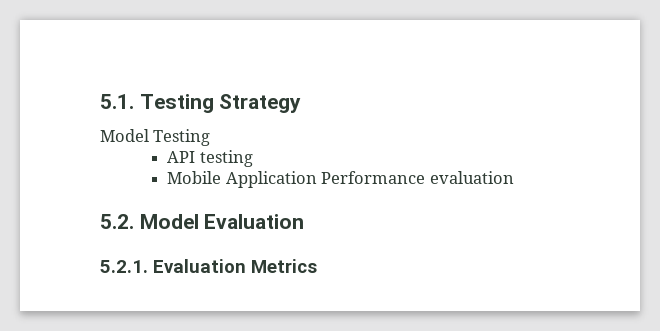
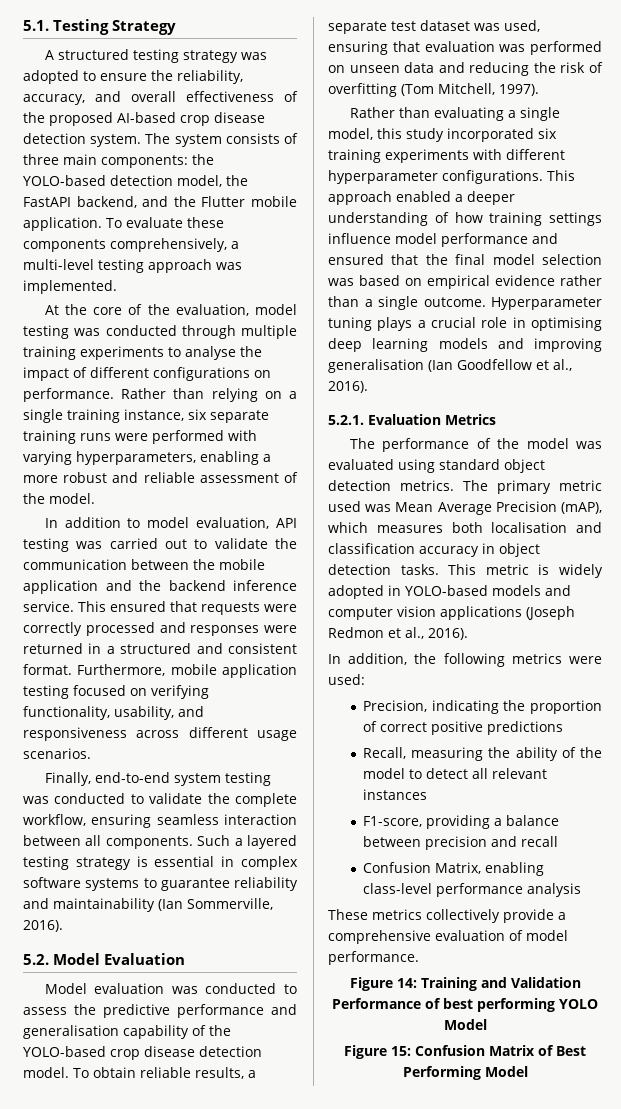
[100,129,211,146] [167,150,253,167] [167,171,514,188] [100,214,305,229] [100,259,317,273] Model Testing // API testing // Mobile Application Performance evaluation // 5.2. Model Evaluation // 5.2.1. Evaluation Metrics -> [44,49,267,63] [23,70,243,84] [23,91,298,105] [23,112,265,126] [23,133,298,147] [23,154,214,168] [23,175,248,187] [23,196,297,208] [23,217,224,231] [23,238,239,252] [23,259,242,273] [23,280,117,294] [44,304,297,316] [23,325,297,339] [23,346,262,360] [23,367,271,381] [23,388,297,402] [23,409,269,423] [23,430,257,444] [23,451,271,465] [23,472,298,483] [23,493,95,504] [44,517,298,529] [23,538,298,552] [23,559,265,570] [23,580,297,594] [23,601,297,615] [23,622,297,636] [23,643,297,654] [23,664,297,678] [23,685,209,699] [23,706,204,720] [23,727,297,741] [23,748,91,759] [44,772,271,786] [23,793,297,807] [23,814,297,828] [23,835,297,849] [23,856,298,870] [23,877,298,891] [23,898,273,912] [23,920,63,932] [23,953,186,965] [44,983,297,994] [23,1004,297,1018] [23,1025,231,1039] [23,1046,262,1060] [23,1067,256,1079] [328,20,540,34] [328,41,602,55] [328,62,603,76] [328,83,539,97] [349,107,560,121] [328,128,557,142] [328,149,565,163] [328,170,575,184] [328,191,515,205] [328,212,602,226] [328,233,558,247] [328,254,602,265] [328,275,602,289] [328,296,602,310] [328,317,602,331] [328,338,602,352] [328,359,572,373] [328,381,368,393] [328,414,496,425] [349,438,602,452] [328,459,545,473] [328,480,602,494] [328,501,602,515] [328,522,602,533] [328,543,540,557] [328,564,603,578] [328,585,571,599] [328,606,575,620] [328,627,468,640] [328,653,602,667] [328,674,365,685] [362,700,602,714] [362,721,563,735] [362,747,602,761] [362,768,547,779] [362,789,427,800] [362,815,559,829] [362,836,558,850] [362,862,544,876] [362,883,581,897] [328,909,566,923] [328,930,568,944] [328,951,419,965] [349,977,581,991] [332,998,598,1012] [443,1019,487,1030] [344,1045,586,1059] [402,1066,528,1080] A structured testing strategy was adopted to ensure the reliability, accuracy, and overall effectiveness of the proposed AI-based crop disease detection system. The system consists of three main components: the YOLO-based detection model, the FastAPI backend, and the Flutter mobile application. To evaluate these components comprehensively, a multi-level testing approach was implemented. // At the core of the evaluation, model testing was conducted through multiple training experiments to analyse the impact of different configurations on performance. Rather than relying on a single training instance, six separate training runs were performed with varying hyperparameters, enabling a more robust and reliable assessment of the model. // In addition to model evaluation, API testing was carried out to validate the communication between the mobile application and the backend inference service. This ensured that requests were correctly processed and responses were returned in a structured and consistent format. Furthermore, mobile application testing focused on verifying functionality, usability, and responsiveness across different usage scenarios. // Finally, end-to-end system testing was conducted to validate the complete workflow, ensuring seamless interaction between all components. Such a layered testing strategy is essential in complex software systems to guarantee reliability and maintainability (Ian Sommerville, 2016). // 5.2. Model Evaluation // Model evaluation was conducted to assess the predictive performance and generalisation capability of the YOLO-based crop disease detection model. To obtain reliable results, a separate test dataset was used, ensuring that evaluation was performed on unseen data and reducing the risk of overfitting (Tom Mitchell, 1997). // Rather than evaluating a single model, this study incorporated six training experiments with different hyperparameter configurations. This approach enabled a deeper understanding of how training settings influence model performance and ensured that the final model selection was based on empirical evidence rather than a single outcome. Hyperparameter tuning plays a crucial role in optimising deep learning models and improving generalisation (Ian Goodfellow et al., 2016). // 5.2.1. Evaluation Metrics // The performance of the model was evaluated using standard object detection metrics. The primary metric used was Mean Average Precision (mAP), which measures both localisation and classification accuracy in object detection tasks. This metric is widely adopted in YOLO-based models and computer vision applications (Joseph Redmon et al., 2016). // In addition, the following metrics were used: // Precision, indicating the proportion of correct positive predictions // Recall, measuring the ability of the model to detect all relevant instances // F1-score, providing a balance between precision and recall // Confusion Matrix, enabling class-level performance analysis // These metrics collectively provide a comprehensive evaluation of model performance. // Figure 14: Training and Validation Performance of best performing YOLO Model // Figure 15: Confusion Matrix of Best Performing Model

